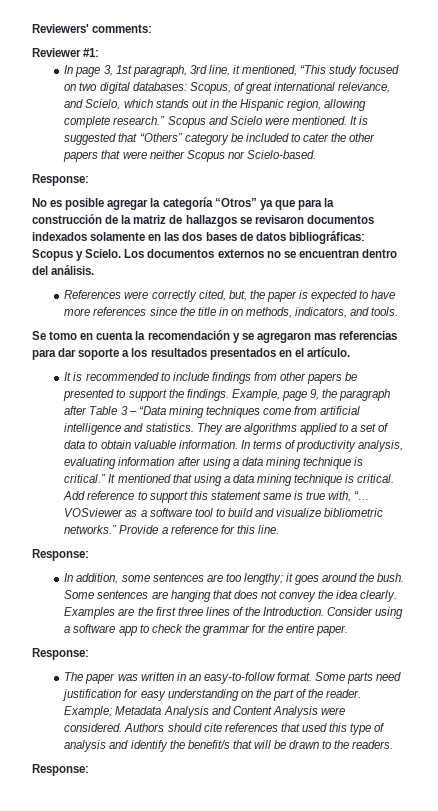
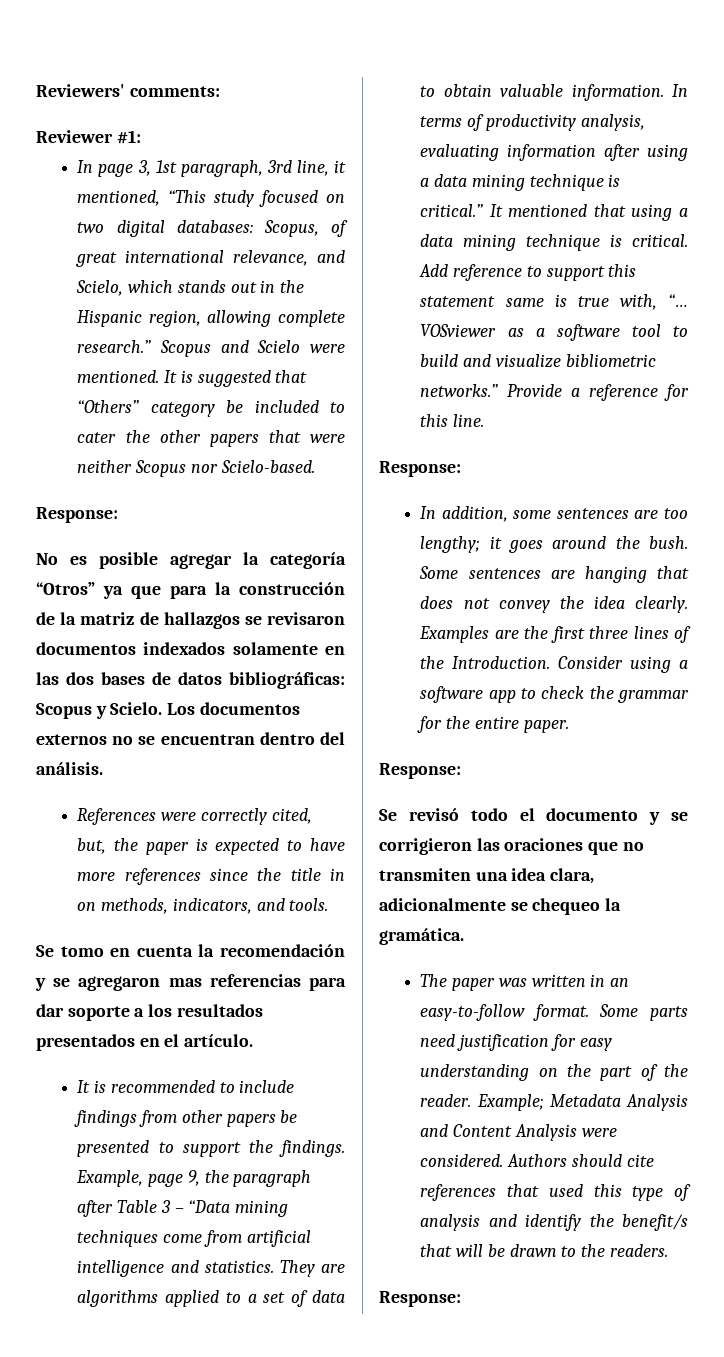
(89, 654) none -> [379,808,688,825] [379,838,644,855] [379,868,595,884] [379,898,622,915] [379,928,464,945] // Se revisó todo el documento y se corrigieron las oraciones que no transmiten una idea clara, adicionalmente se chequeo la gramática.

